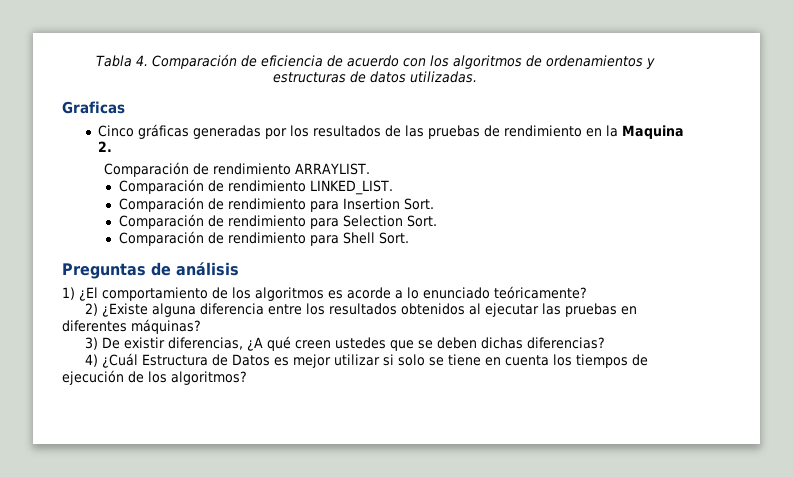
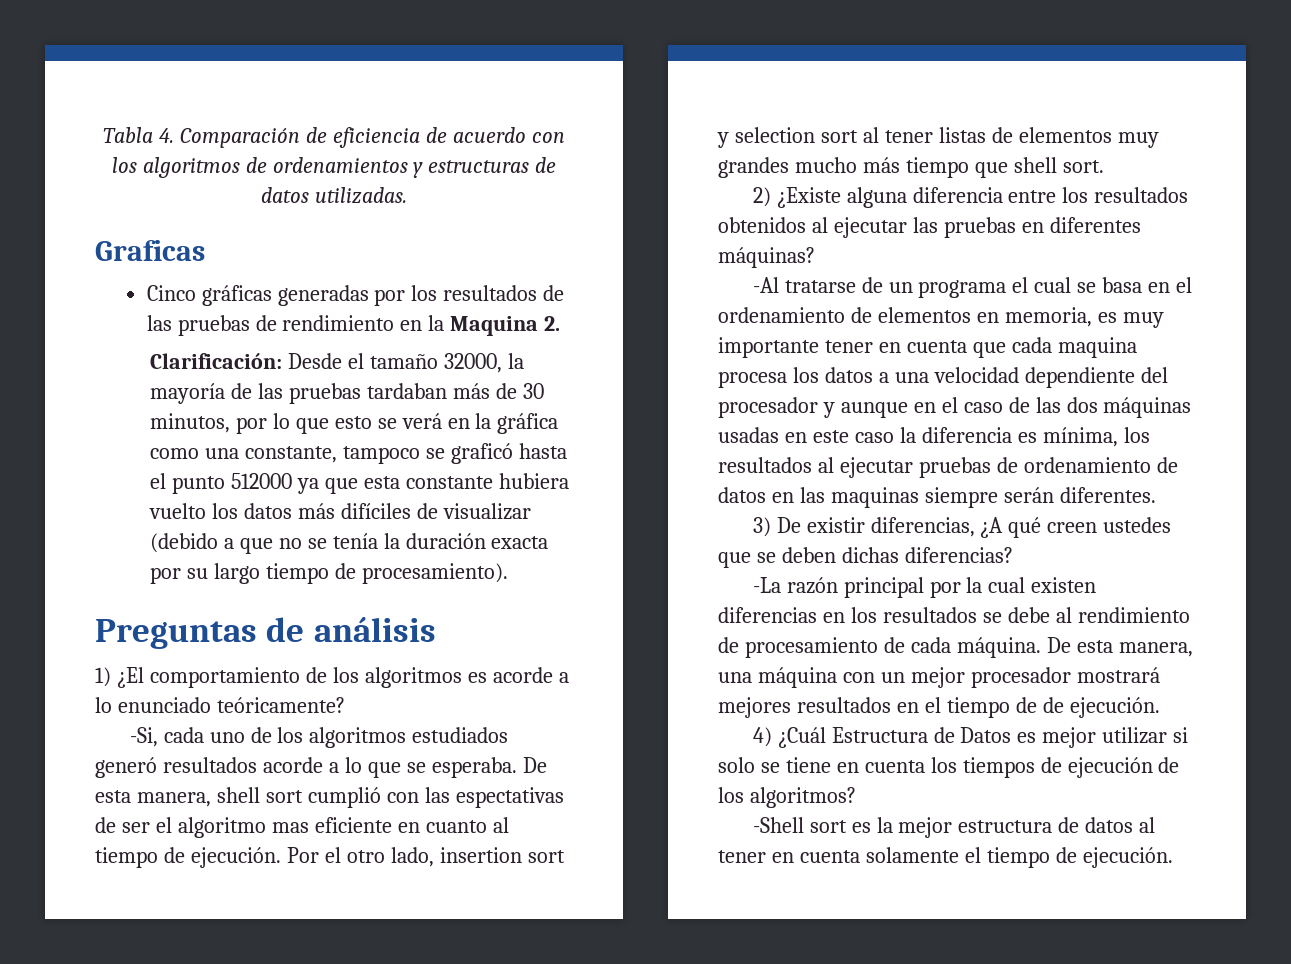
[103,162,370,177] [118,179,393,195] [118,197,434,212] [118,214,437,229] [118,231,409,246] Comparación de rendimiento ARRAYLIST. // Comparación de rendimiento LINKED_LIST. // Comparación de rendimiento para Insertion Sort. // Comparación de rendimiento para Selection Sort. // Comparación de rendimiento para Shell Sort. -> [149,353,524,373] [149,383,544,404] [149,413,559,434] [149,443,567,464] [149,473,569,494] [148,503,531,520] [149,533,549,554] [149,563,508,584] Clarificación: Desde el tamaño 32000, la mayoría de las pruebas tardaban más de 30 minutos, por lo que esto se verá en la gráfica como una constante, tampoco se graficó hasta el punto 512000 ya que esta constante hubiera vuelto los datos más difíciles de visualizar (debido a que no se tenía la duración exacta por su largo tiempo de procesamiento).
(587, 292) none -> [129,727,509,748] [95,757,547,778] [95,787,564,808] [95,817,509,838] [95,847,565,868] [717,127,1159,148] [718,157,1104,178] // -Si, cada uno de los algoritmos estudiados generó resultados acorde a lo que se esperaba. De esta manera, shell sort cumplió con las espectativas de ser el algoritmo mas eficiente en cuanto al tiempo de ejecución. Por el otro lado, insertion sort y selection sort al tener listas de elementos muy grandes mucho más tiempo que shell sort.
(201, 326) none -> [752,277,1193,298] [718,307,1164,328] [718,337,1137,358] [718,367,1168,388] [718,397,1192,418] [718,427,1150,447] [718,457,1178,478] [718,487,1156,508] // -Al tratarse de un programa el cual se basa en el ordenamiento de elementos en memoria, es muy importante tener en cuenta que cada maquina procesa los datos a una velocidad dependiente del procesador y aunque en el caso de las dos máquinas usadas en este caso la diferencia es mínima, los resultados al ejecutar pruebas de ordenamiento de datos en las maquinas siempre serán diferentes.
(606, 343) none -> [752,577,1097,598] [718,607,1190,623] [718,637,1193,658] [718,667,1160,688] [718,697,1160,718] // -La razón principal por la cual existen diferencias en los resultados se debe al rendimiento de procesamiento de cada máquina. De esta manera, una máquina con un mejor procesador mostrará mejores resultados en el tiempo de de ejecución.
(247, 378) none -> [752,817,1156,838] [718,847,1173,868] // -Shell sort es la mejor estructura de datos al tener en cuenta solamente el tiempo de ejecución.

